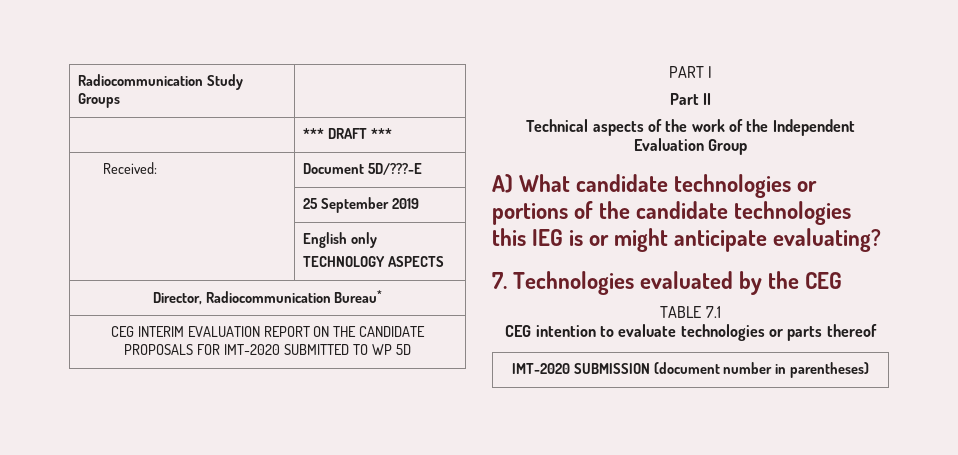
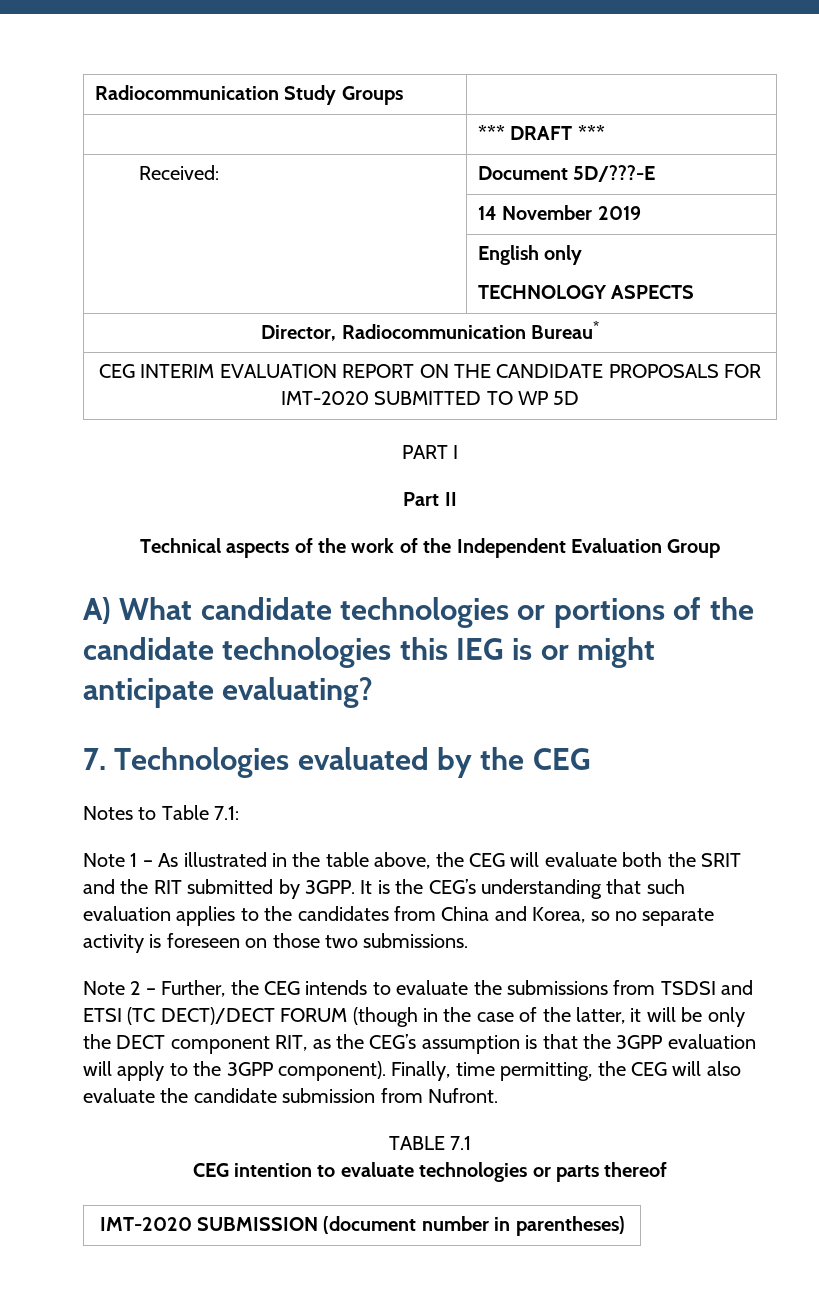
[302,197,389,213] 25 September -> [477,205,593,220] 14 November
(843, 280) none -> [83,805,240,820] [83,852,741,869] [83,879,685,899] [83,906,715,926] [83,933,469,953] [83,980,754,997] [83,1007,745,1027] [83,1034,756,1054] [83,1061,741,1081] [83,1088,498,1103] // Notes to Table 7.1: // Note 1 – As illustrated in the table above, the CEG will evaluate both the SRIT and the RIT submitted by 3GPP. It is the CEG’s understanding that such evaluation applies to the candidates from China and Korea, so no separate activity is foreseen on those two submissions. // Note 2 – Further, the CEG intends to evaluate the submissions from TSDSI and ETSI (TC DECT)/DECT FORUM (though in the case of the latter, it will be only the DECT component RIT, as the CEG’s assumption is that the 3GPP evaluation will apply to the 3GPP component). Finally, time permitting, the CEG will also evaluate the candidate submission from Nufront.

